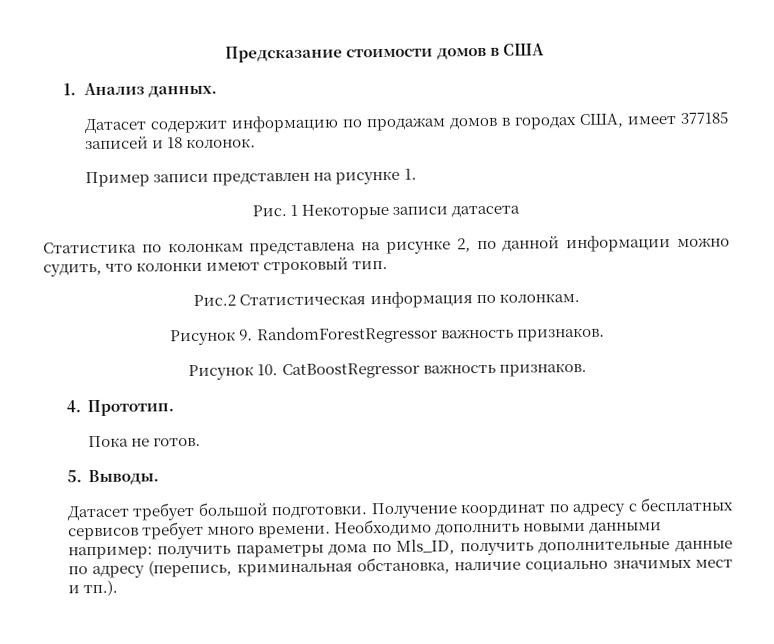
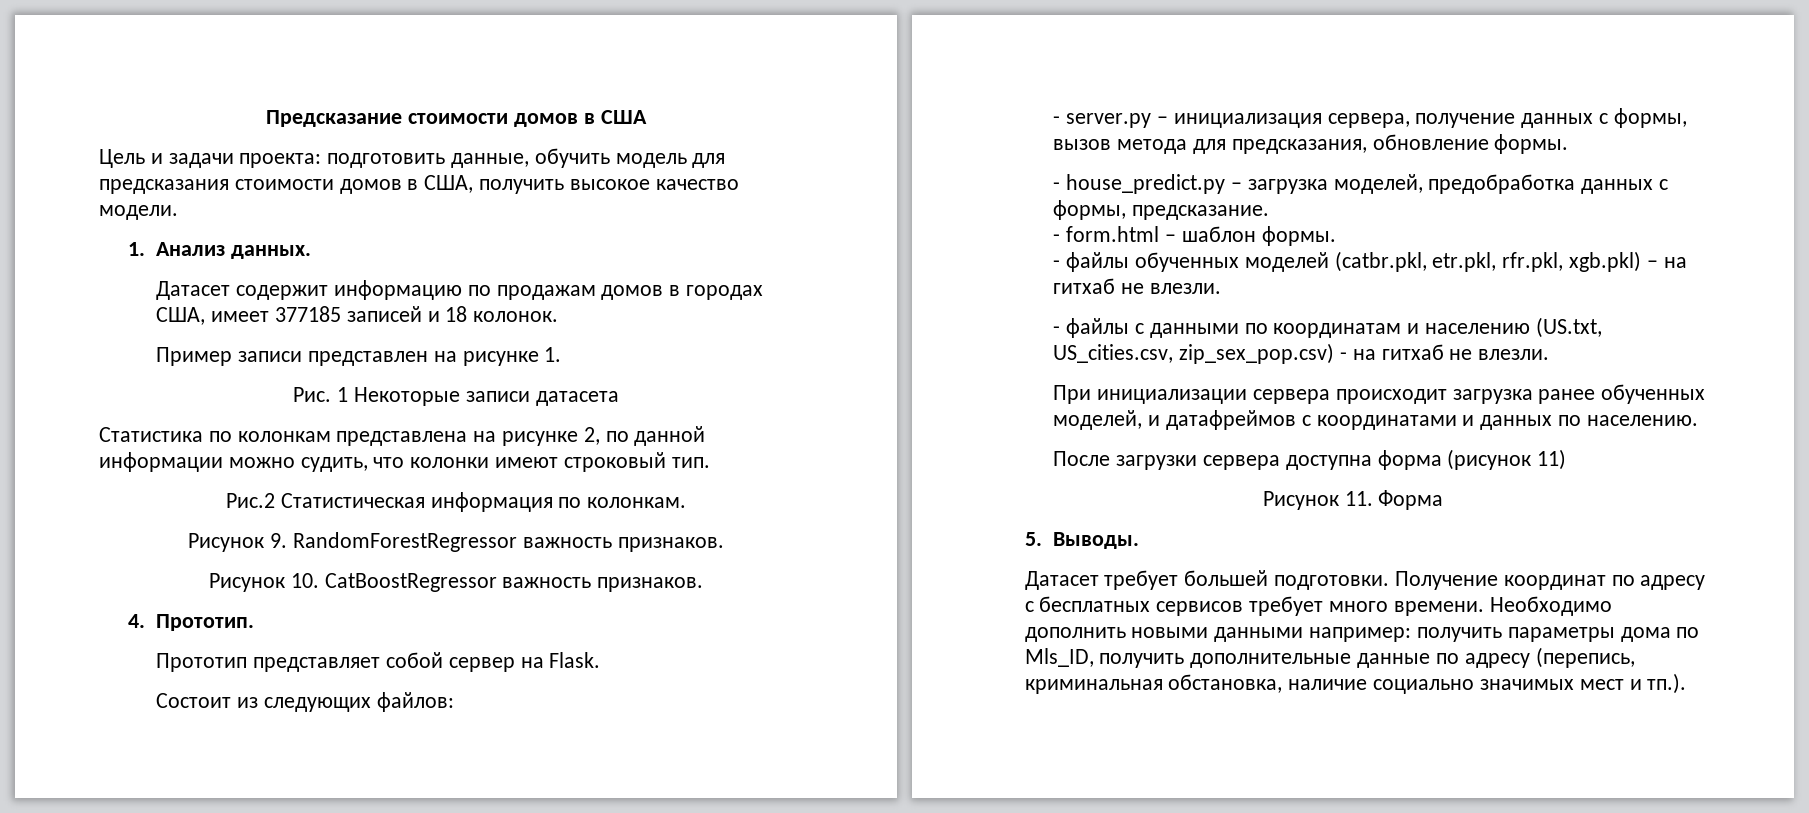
(545, 49) none -> [99,148,726,168] [99,175,739,194] [99,205,178,220] // Цель и задачи проекта: подготовить данные, обучить модель для предсказания стоимости домов в США, получить высокое качество модели.
[88,435,202,448] Пока не готов. -> [156,652,601,672] [156,692,454,712] [1053,108,1687,128] [1053,134,1569,154] [1053,174,1668,194] [1053,200,1270,220] [1053,226,1336,246] [1053,251,1687,272] [1053,278,1221,294] [1053,317,1602,338] [1053,343,1550,364] [1053,384,1706,404] [1053,410,1698,430] [1053,449,1567,470] [1262,490,1444,510] Прототип представляет собой сервер на Flask. // Cостоит из следующих файлов: // - server.py – инициализация сервера, получение данных с формы, вызов метода для предсказания, обновление формы. // - house_predict.py – загрузка моделей, предобработка данных с формы, предсказание. // - form.html – шаблон формы. // - файлы обученных моделей (catbr.pkl, etr.pkl, rfr.pkl, xgb.pkl) – на гитхаб не влезли. // - файлы с данными по координатам и населению (US.txt, US_cities.csv, zip_sex_pop.csv) - на гитхаб не влезли. // При инициализации сервера происходит загрузка ранее обученных моделей, и датафреймов с координатами и данных по населению. // После загрузки сервера доступна форма (рисунок 11) // Рисунок 11. Форма
[197,502,268,516] большой -> [1184,570,1269,586] большей

